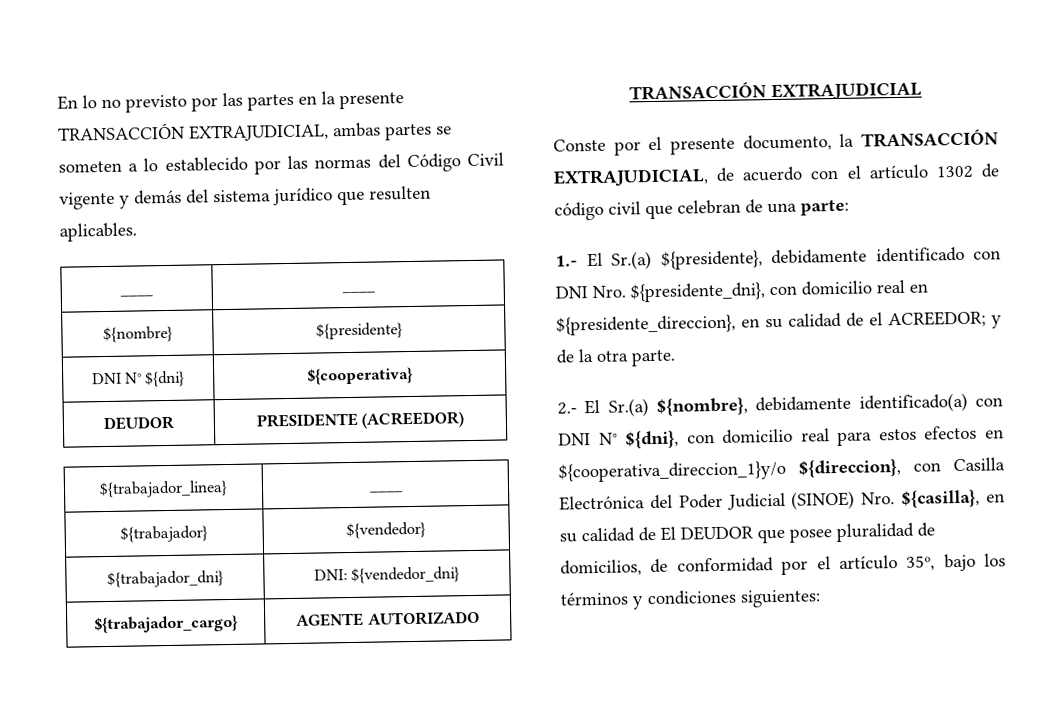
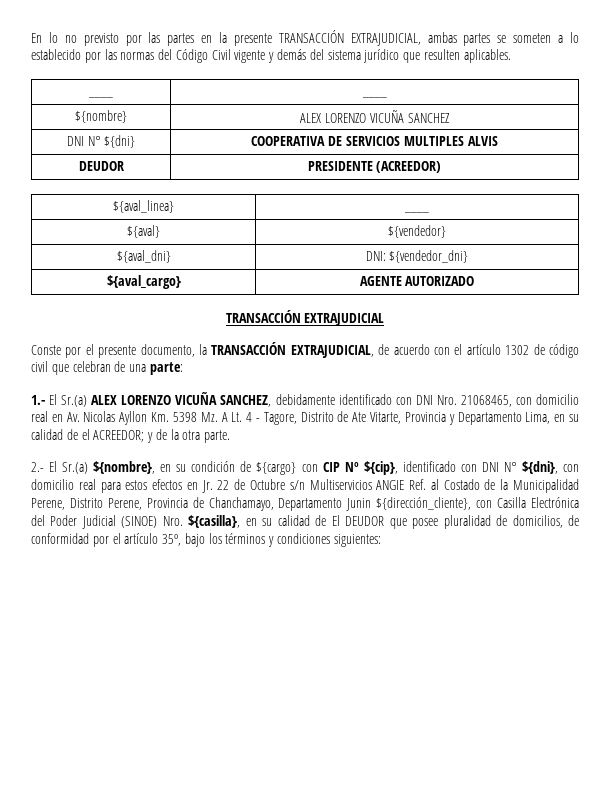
[315,322,403,340] ${presidente} -> [300,109,450,123] ALEX LORENZO VICUÑA SANCHEZ
[307,366,413,385] ${cooperativa} -> [251,136,498,146] COOPERATIVA DE SERVICIOS MULTIPLES ALVIS
[99,480,228,499] [369,489,403,493] [120,525,208,543] ${trabajador_linea} | ____ // ${trabajador} -> [113,200,174,213] [404,211,429,213] [127,225,160,238] ${aval_linea} | ____ // ${aval}
[106,570,224,589] ${trabajador_dni} -> [116,250,171,263] ${aval_dni}
[94,614,238,634] ${trabajador_cargo} -> [106,275,181,289] ${aval_cargo}
[660,250,763,270] ${presidente}, -> [91,392,272,407] ALEX LORENZO VICUÑA SANCHEZ,
[630,282,765,303] ${presidente_dni}, -> [460,395,512,407] 21068465,
[556,314,736,336] ${presidente_direccion}, -> [66,411,551,425] Av. Nicolas Ayllon Km. 5398 Mz. A Lt. 4 - Tagore, Distrito de Ate Vitarte, Provincia y Departamento Lima,
[755,392,968,413] debidamente identificado(a) -> [160,461,456,475] en su condición de ${cargo} con CIP Nº ${cip}, identificado
[558,458,901,483] ${cooperativa_direccion_1}y/o ${direccion}, -> [201,479,579,493] [31,497,472,511] Jr. 22 de Octubre s/n Multiservicios ANGIE Ref. al Costado de la Municipalidad Perene, Distrito Perene, Provincia de Chanchamayo, Departamento Junin ${dirección_cliente},

